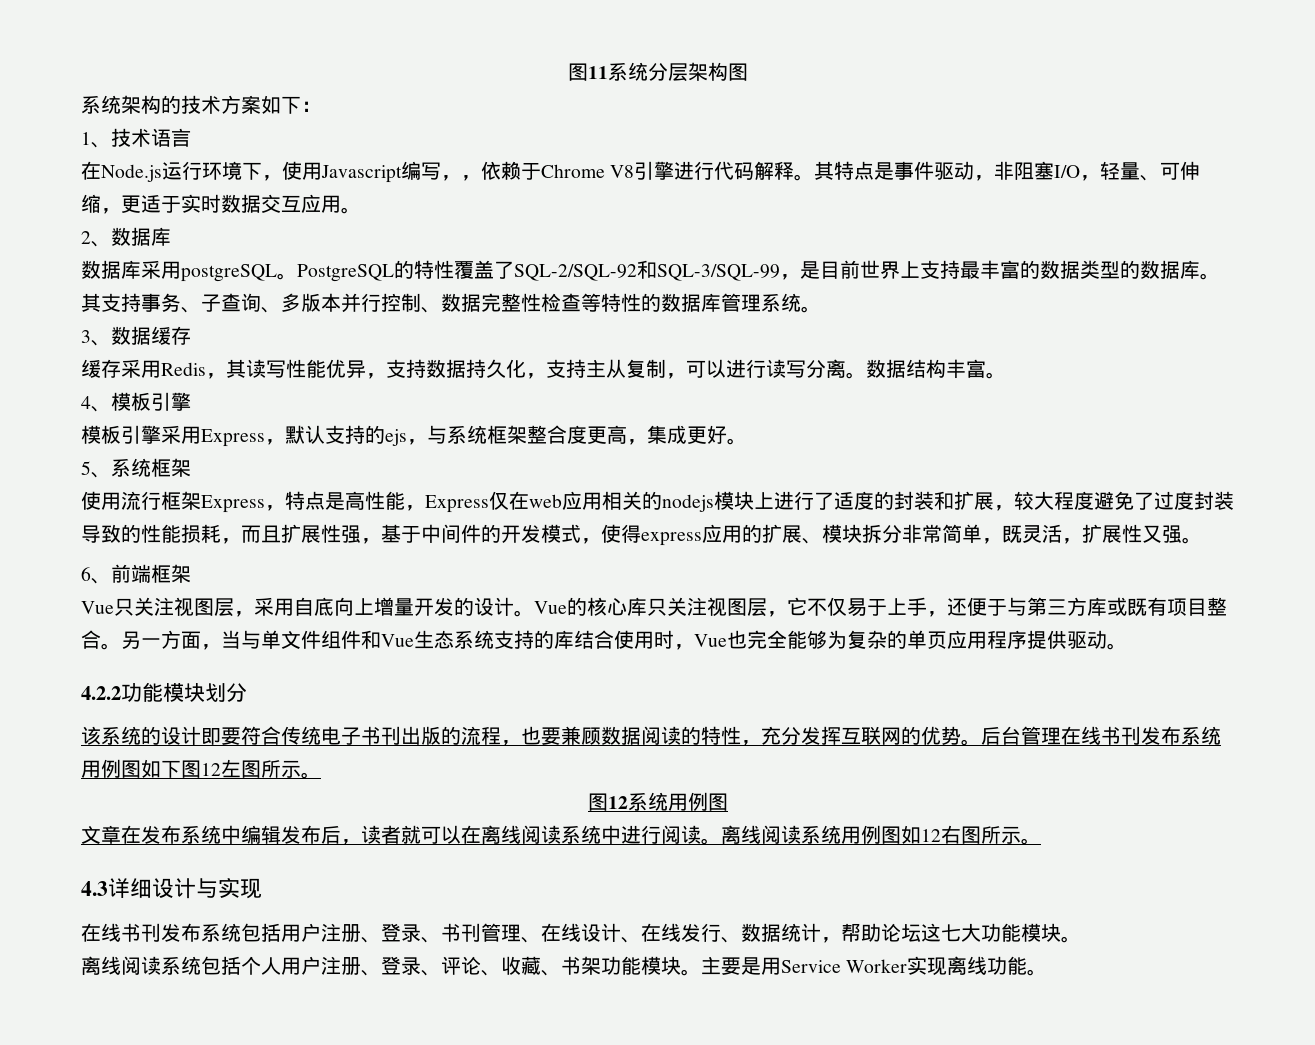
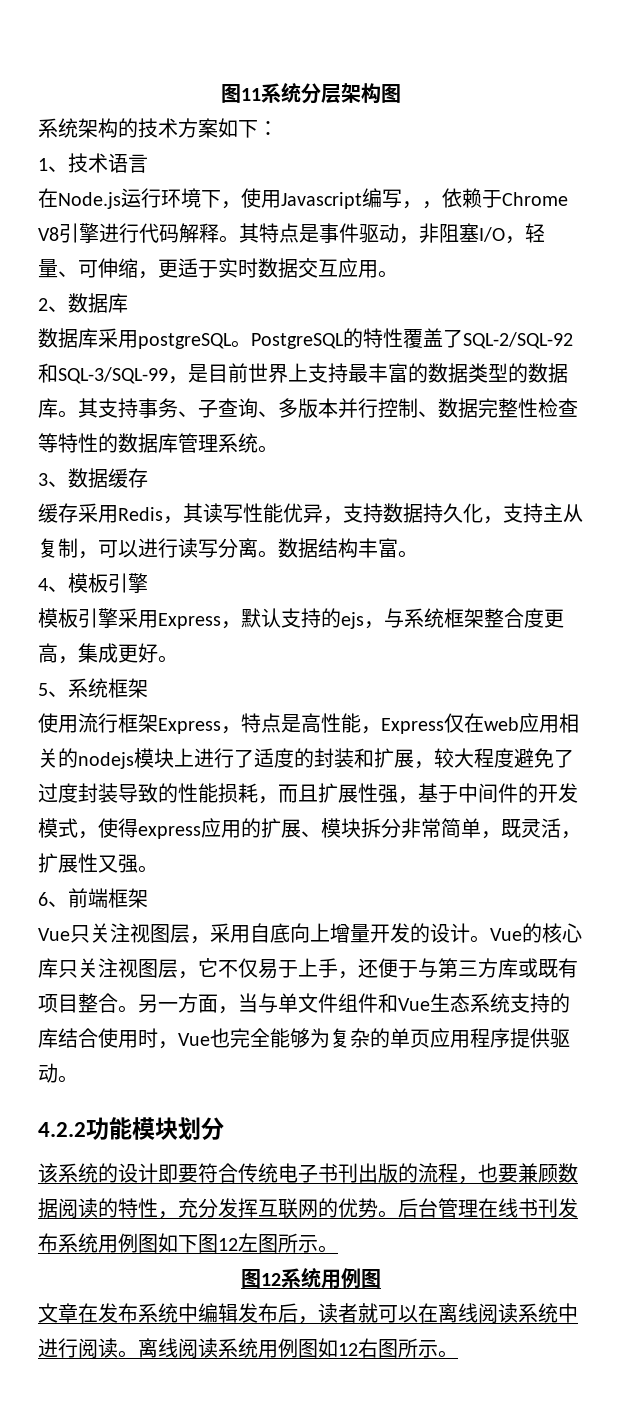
[81,878,262,899] [81,923,1081,943] [81,956,1048,976] // 4.3详细设计与实现 // 在线书刊发布系统包括用户注册、登录、书刊管理、在线设计、在线发行、数据统计，帮助论坛这七大功能模块。 // 离线阅读系统包括个人用户注册、登录、评论、收藏、书架功能模块。主要是用Service Worker实现离线功能。 -> (458, 1354) none

